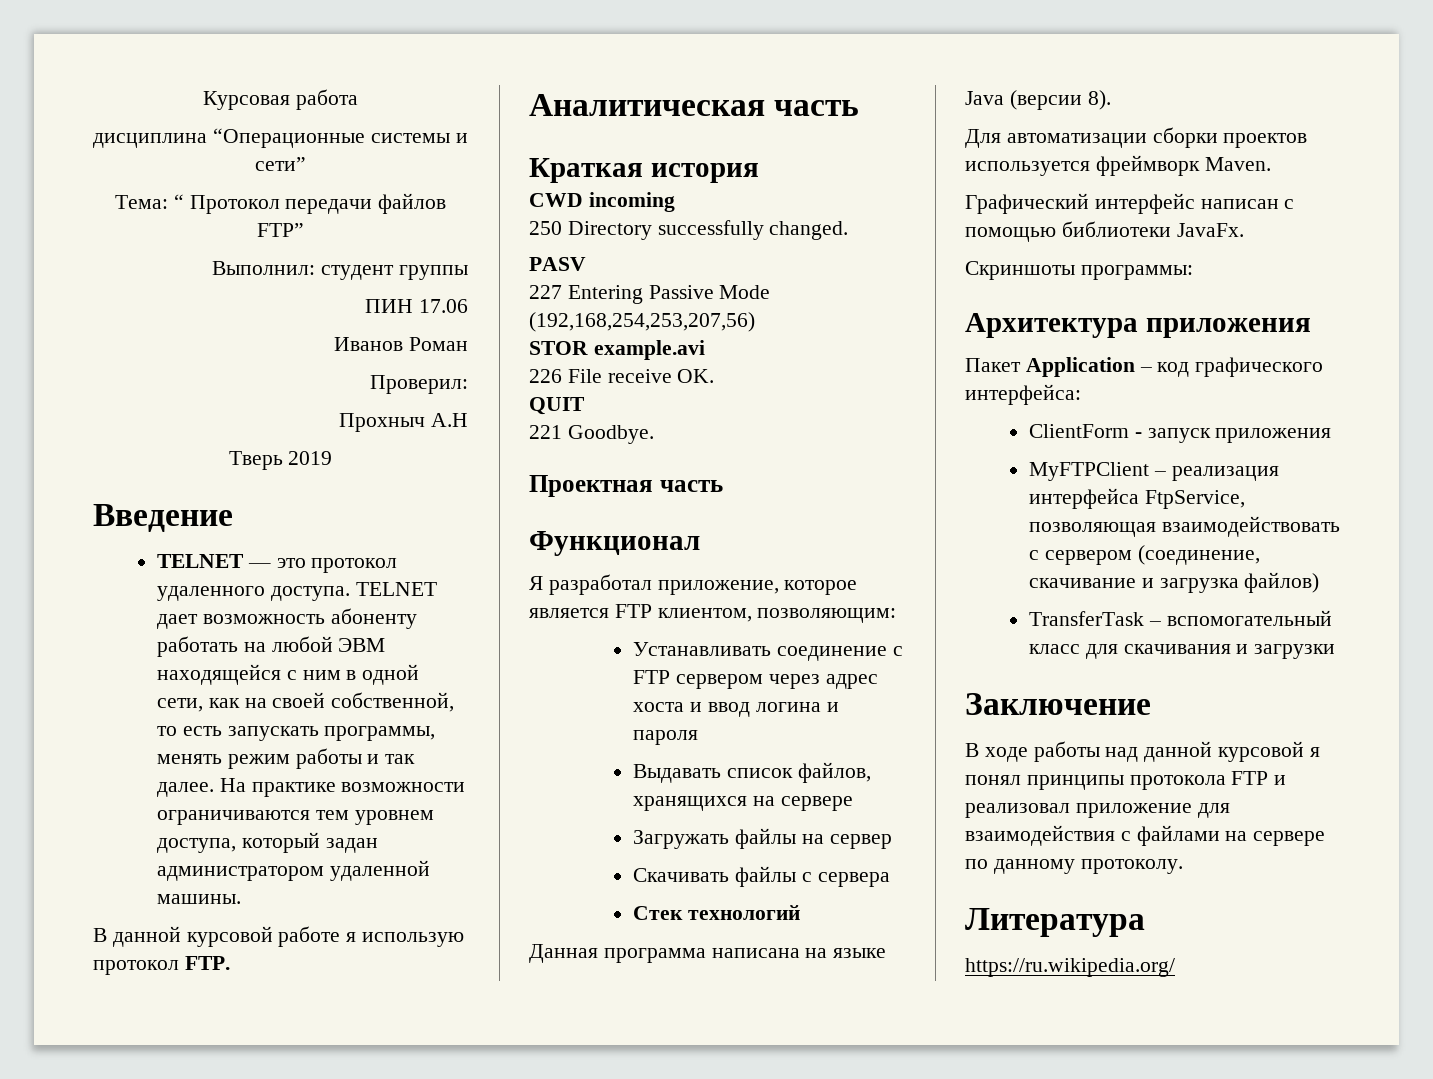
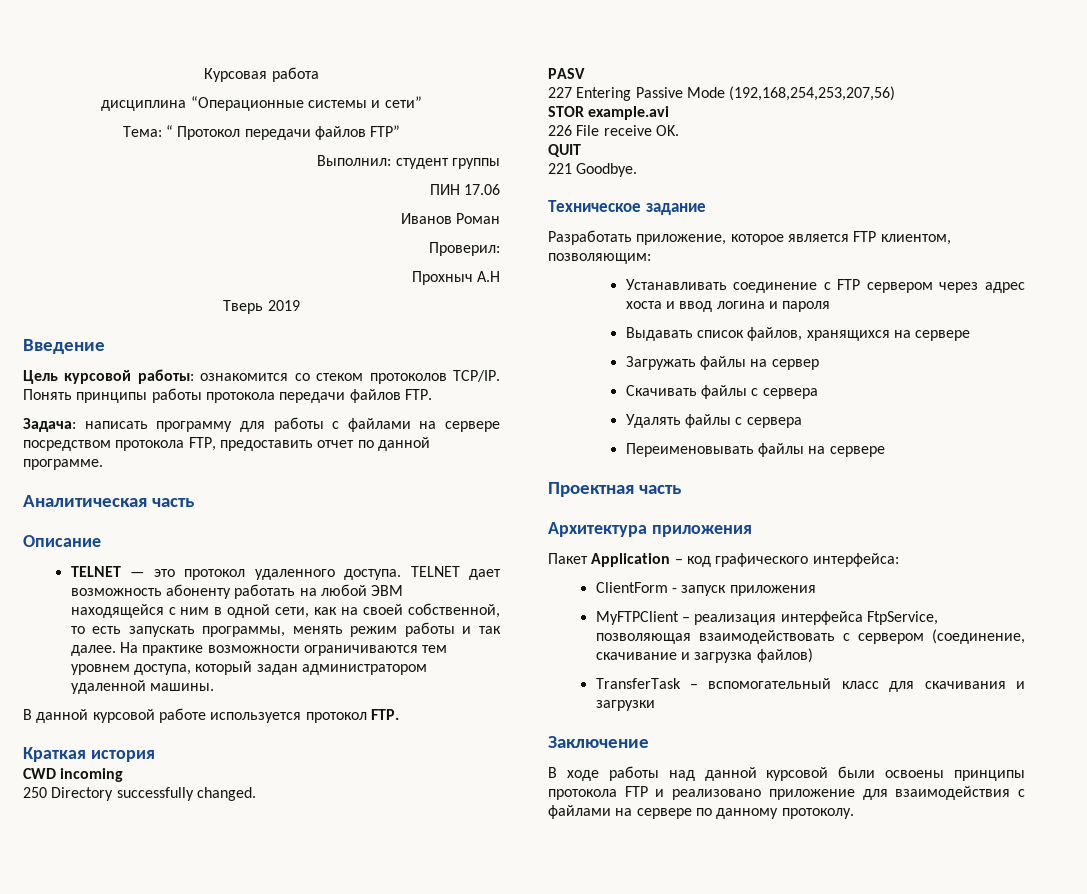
(233, 518) none -> [23,369,501,384] [23,388,432,403] [23,417,500,432] [23,437,430,451] [23,459,103,470] [23,495,194,507] [23,535,101,547] // Цель курсовой работы: ознакомится со стеком протоколов TCP/IP. Понять принципы работы протокола передачи файлов FTP. // Задача: написать программу для работы с файлами на сервере посредством протокола FTP, предоставить отчет по данной программе. // Аналитическая часть // Описание
[346,932,465,947] я использую -> [210,712,302,723] используется
[529,94,860,116] // Аналитическая часть -> (399, 714) none
[529,475,723,497] [529,531,700,556] [529,574,652,595] Проектная часть // Функционал // Я разработал -> [548,200,706,215] [548,230,632,245] Техническое задание // Разработать
[633,905,801,920] [529,944,887,963] [965,90,1111,110] [965,127,1308,148] [965,155,1271,176] [965,193,1295,214] [965,221,1244,242] [965,261,1193,280] Стек технологий // Данная программа написана на языке Java (версии 8). // Для автоматизации сборки проектов используется фреймворк Maven. // Графический интерфейс написан с помощью библиотеки JavaFx. // Скриншоты программы: -> [625,414,802,428] [625,443,885,457] [548,482,681,497] Удалять файлы с сервера // Переименовывать файлы на сервере // Проектная часть
[1309,747,1320,757] [965,775,1021,785] я понял -> [838,766,945,778] были освоены
[965,803,1070,818] реализовал -> [672,789,762,800] реализовано
[965,908,1145,937] [965,958,1175,977] // Литература // https://ru.wikipedia.org/ -> (854, 813) none

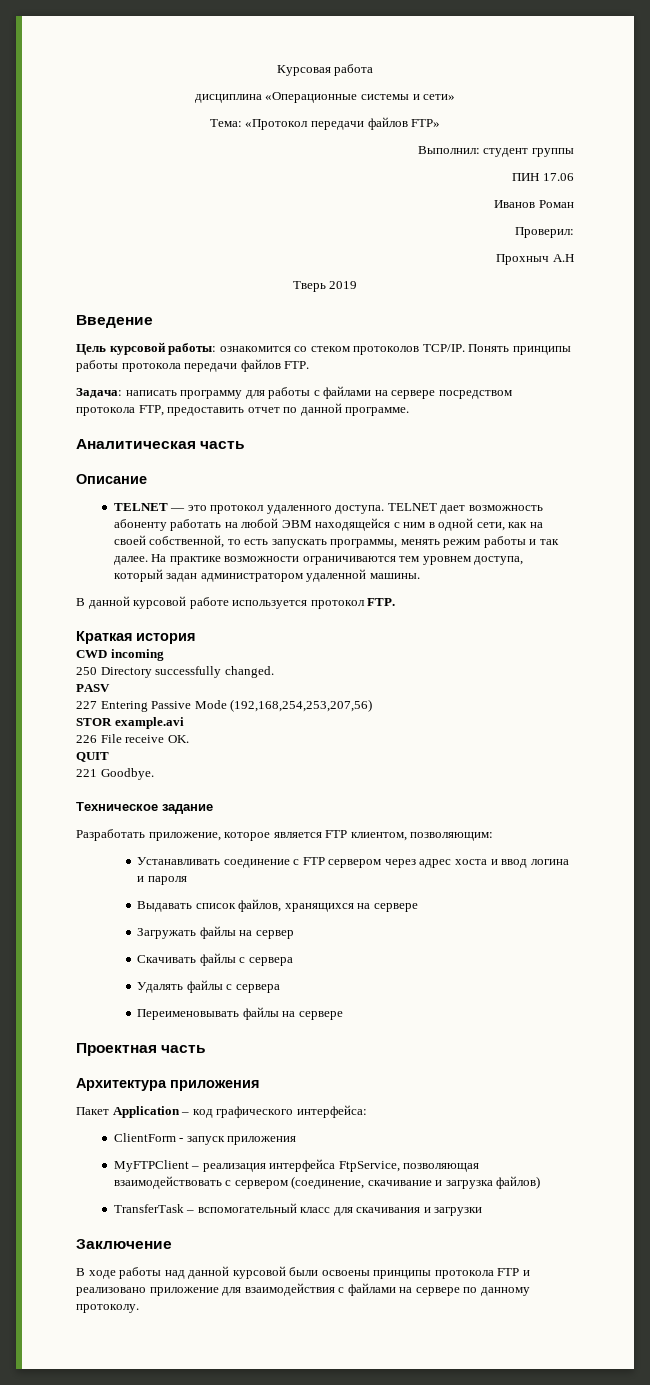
[190,96,304,111] “Операционные -> [265,92,358,103] «Операционные
[384,96,422,108] сети” -> [423,94,456,100] сети»
[166,125,401,140] “ Протокол передачи файлов FTP” -> [245,117,441,130] «Протокол передачи файлов FTP»

